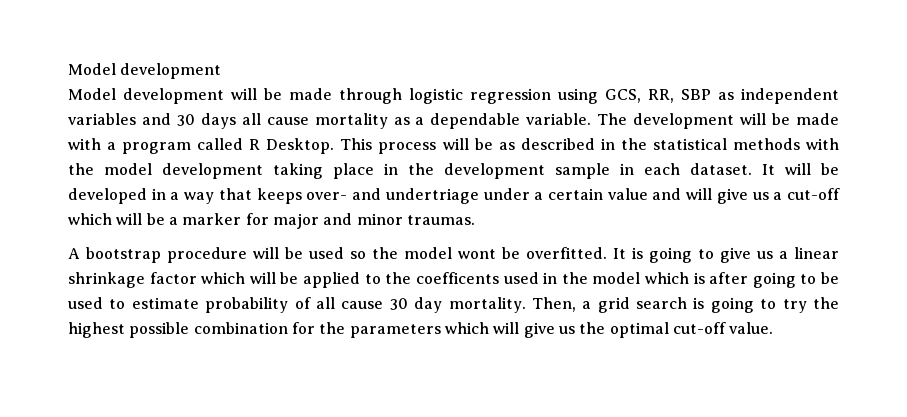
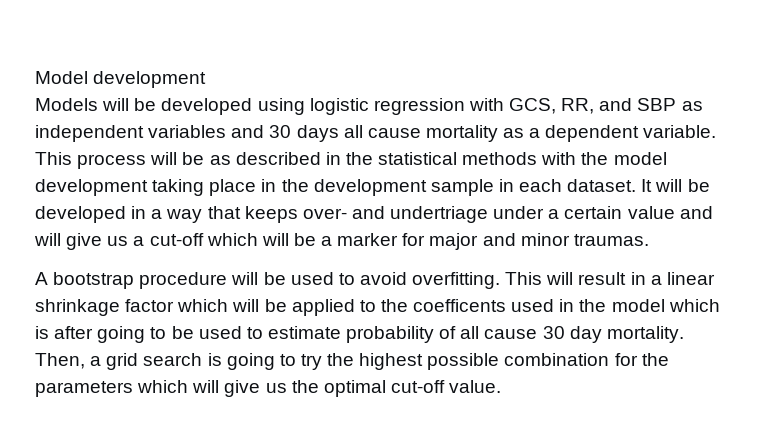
[68,88,402,104] Model development will be made through -> [35,98,305,115] Models will be developed using
[558,88,598,104] using -> [468,98,504,111] with
(674, 96) none -> [599,98,633,111] and
[430,113,840,129] [68,138,335,154] dependable variable. The development will be made with a program called R Desktop. -> [545,125,717,142] dependent variable.
[350,247,773,263] so the model wont be overfitted. It is going to give us -> [338,272,646,289] to avoid overfitting. This will result in

